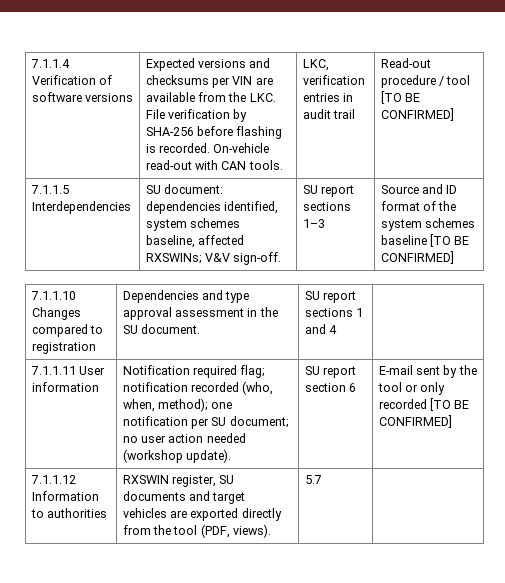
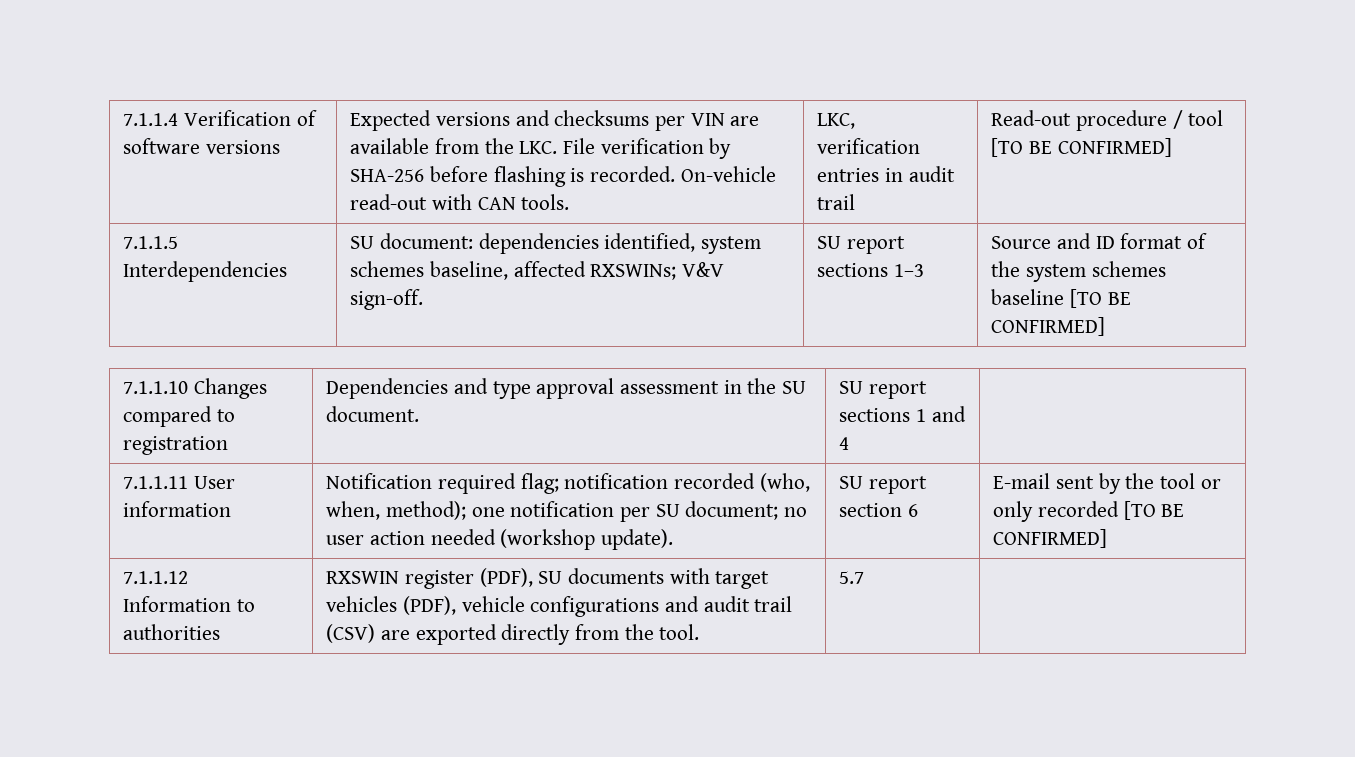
[171,475,216,487] register, -> [405,568,533,589] register (PDF),
[188,491,210,501] and -> [669,568,710,584] with
(167, 513) none -> [403,596,793,617] [326,624,376,643] (PDF), vehicle configurations and audit trail (CSV)
[173,524,272,538] tool (PDF, views). -> [659,624,700,640] tool.

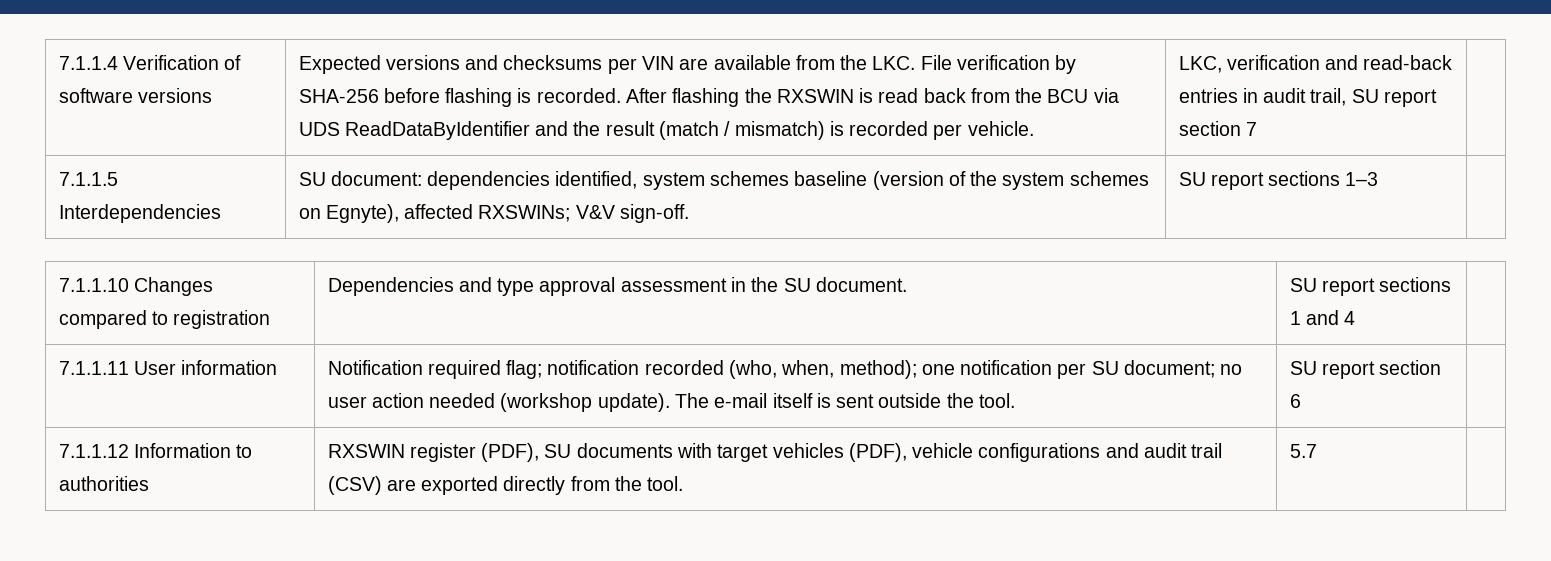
[680,166,776,182] [350,194,570,210] On-vehicle read-out with CAN tools. -> [625,88,1119,107] [298,121,1034,140] After flashing the RXSWIN is read back from the BCU via UDS ReadDataByIdentifier and the result (match / mismatch) is recorded per vehicle.
(921, 146) none -> [1325,55,1453,70] and read-back
[817,194,856,210] [991,110,1224,131] [991,138,1172,157] trail | Read-out procedure / tool [TO BE CONFIRMED] -> [1310,88,1437,107] [1178,121,1257,136] trail, SU report section 7 |
[430,261,509,280] baseline, -> [794,171,1149,190] [298,204,399,223] baseline (version of the system schemes on Egnyte),
[991,233,1208,249] [991,261,1166,282] [991,289,1131,308] [991,317,1106,336] Source and ID format of the system schemes baseline [TO BE CONFIRMED] -> (1379, 179) none
[839,476,928,494] [839,503,919,517] [993,473,1221,494] [993,501,1185,522] [993,529,1108,548] | SU report section 6 | E-mail sent by the tool or only recorded [TO BE CONFIRMED] -> [674,393,1015,408] [1289,360,1442,379] [1289,394,1301,408] The e-mail itself is sent outside the tool. | SU report section 6 |

